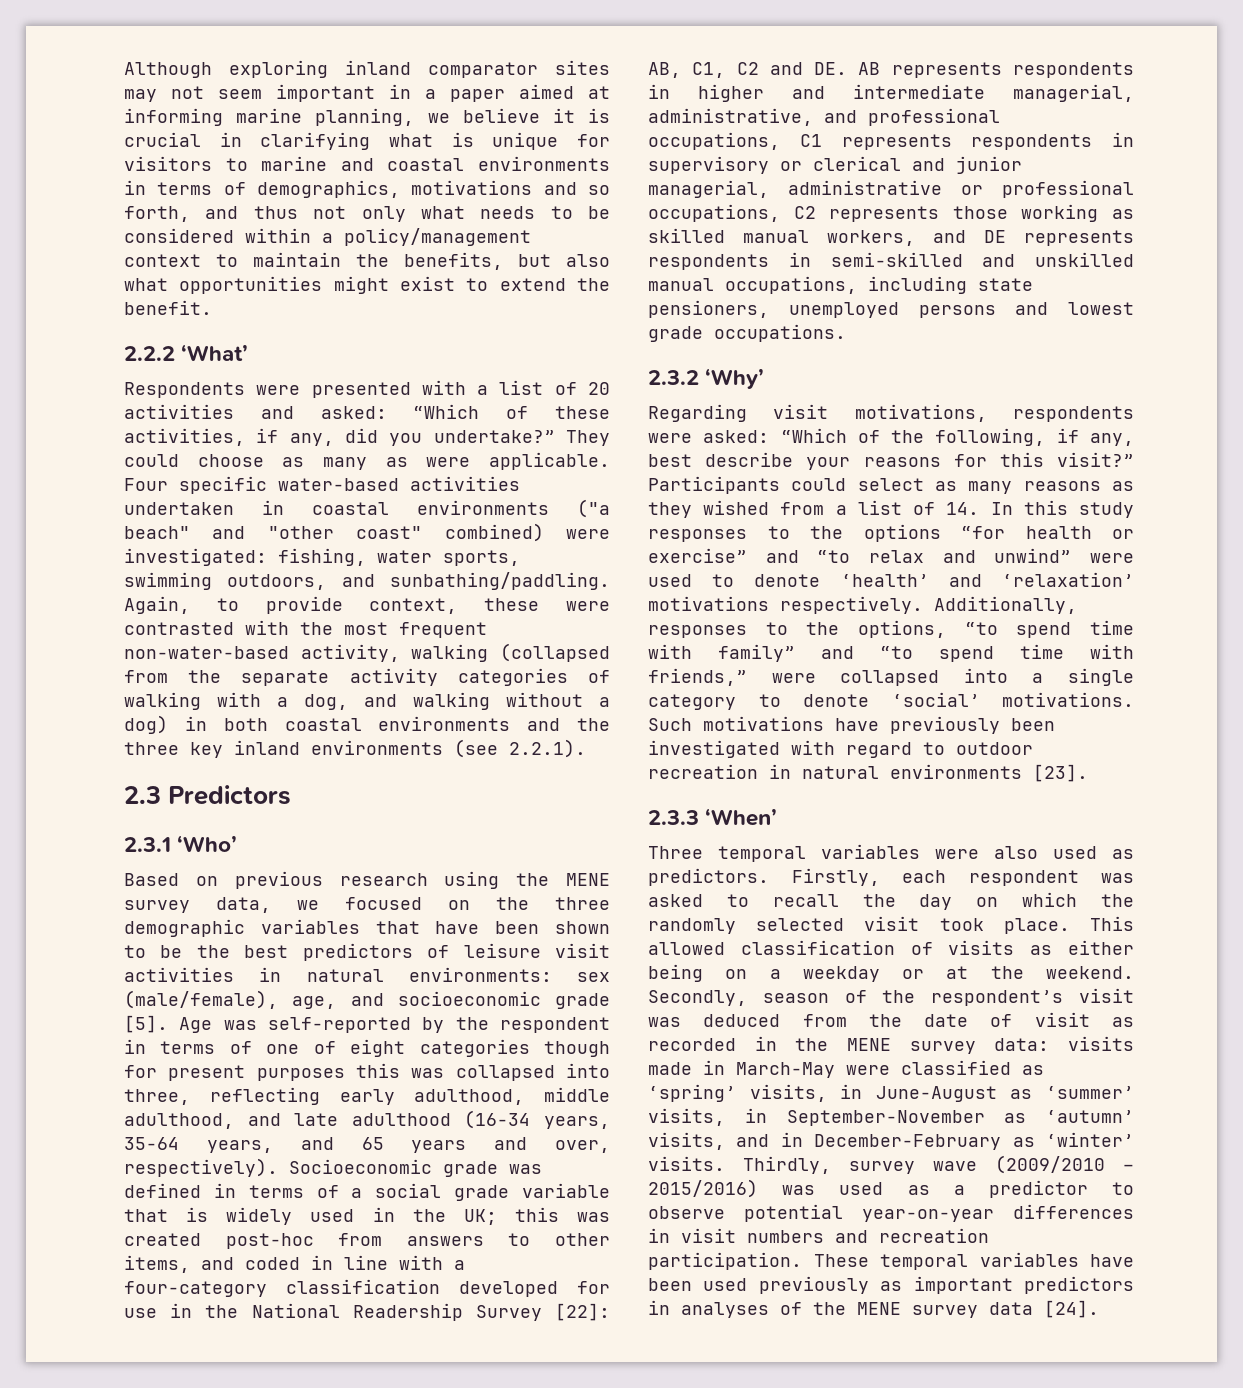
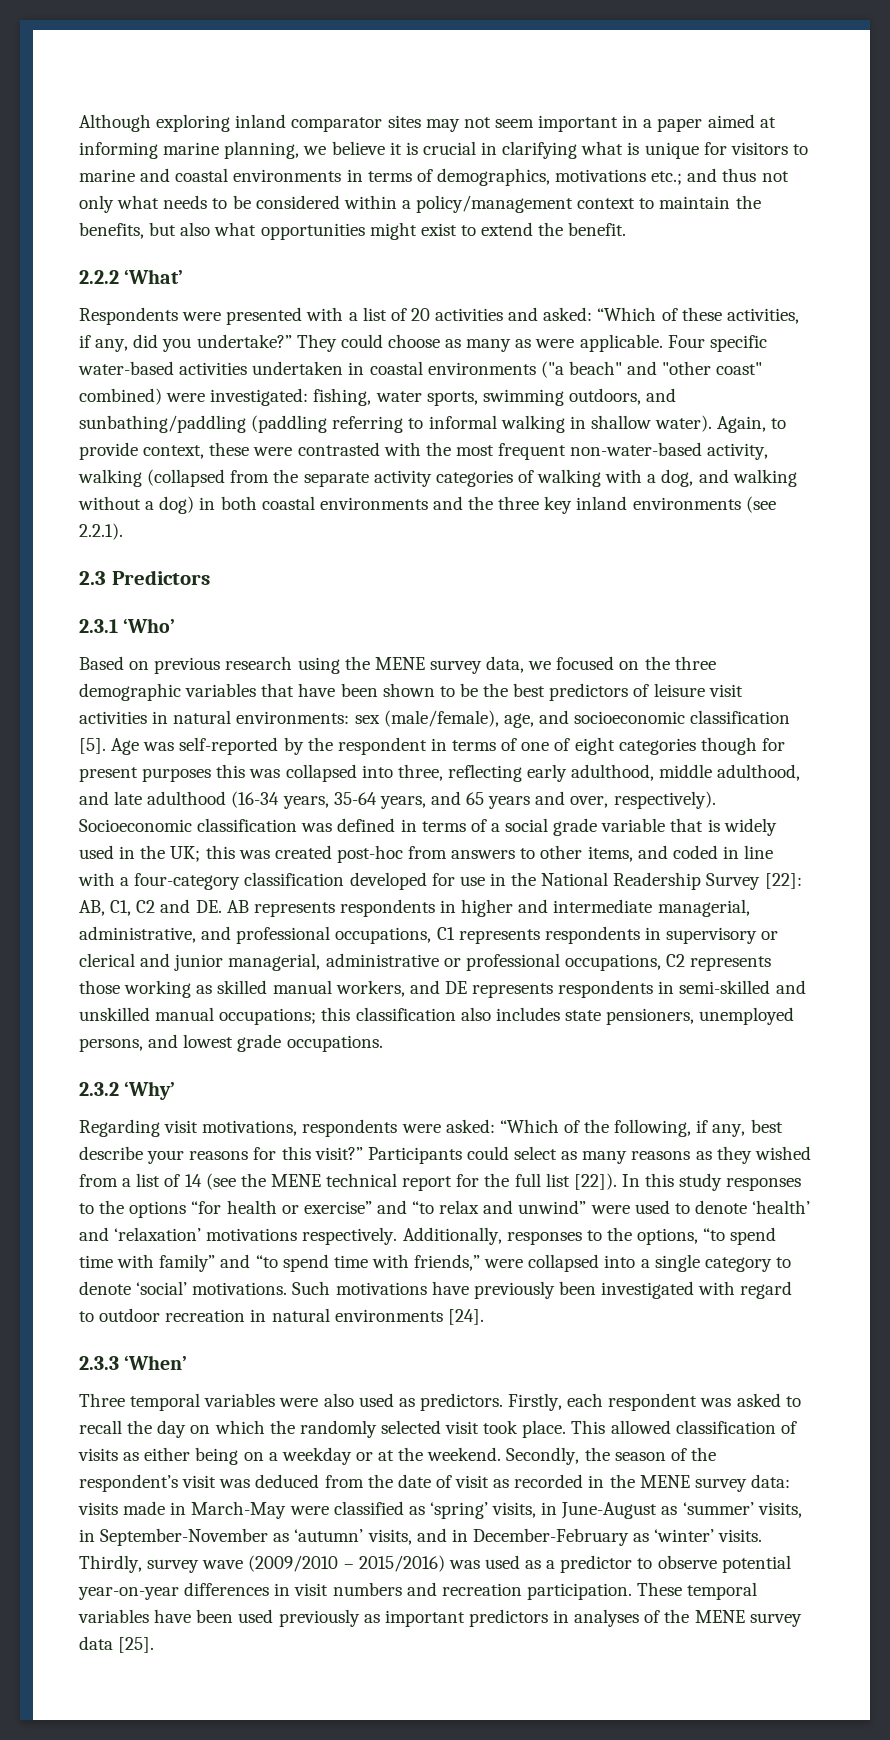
[543,182,610,195] [124,206,190,222] and so forth, -> [651,171,683,185] etc.;
[390,572,610,590] sunbathing/paddling. -> [79,415,713,433] sunbathing/paddling (paddling referring to informal walking in shallow water).
[555,993,610,1009] grade -> [690,710,791,724] classification
[443,1161,498,1177] grade -> [197,818,298,832] classification
[725,276,967,294] occupations, including -> [219,1007,560,1025] occupations; this classification also includes
[918,305,996,318] persons -> [79,1038,143,1052] persons,
[946,502,980,515] 14. -> [184,1173,617,1191] 14 (see the MENE technical report for the full list [22]).
[1033,764,1088,782] [23]. -> [447,1309,484,1325] [24].
(747, 998) none -> [584,1447,610,1461] the
[1044,1300,1099,1318] [24]. -> [118,1637,155,1653] [25].

